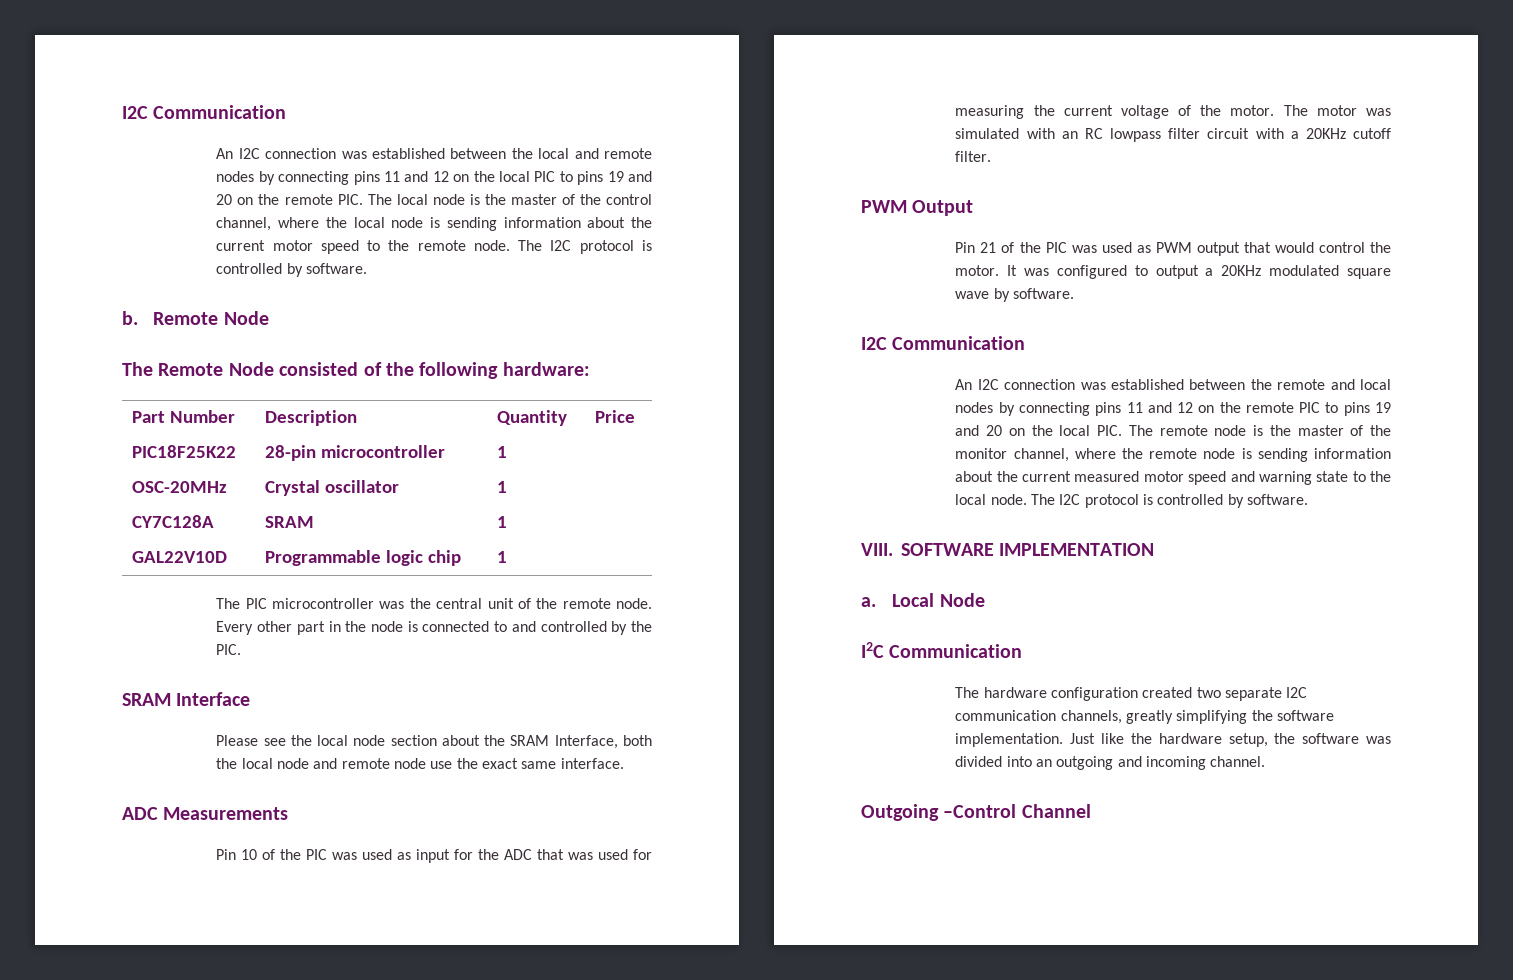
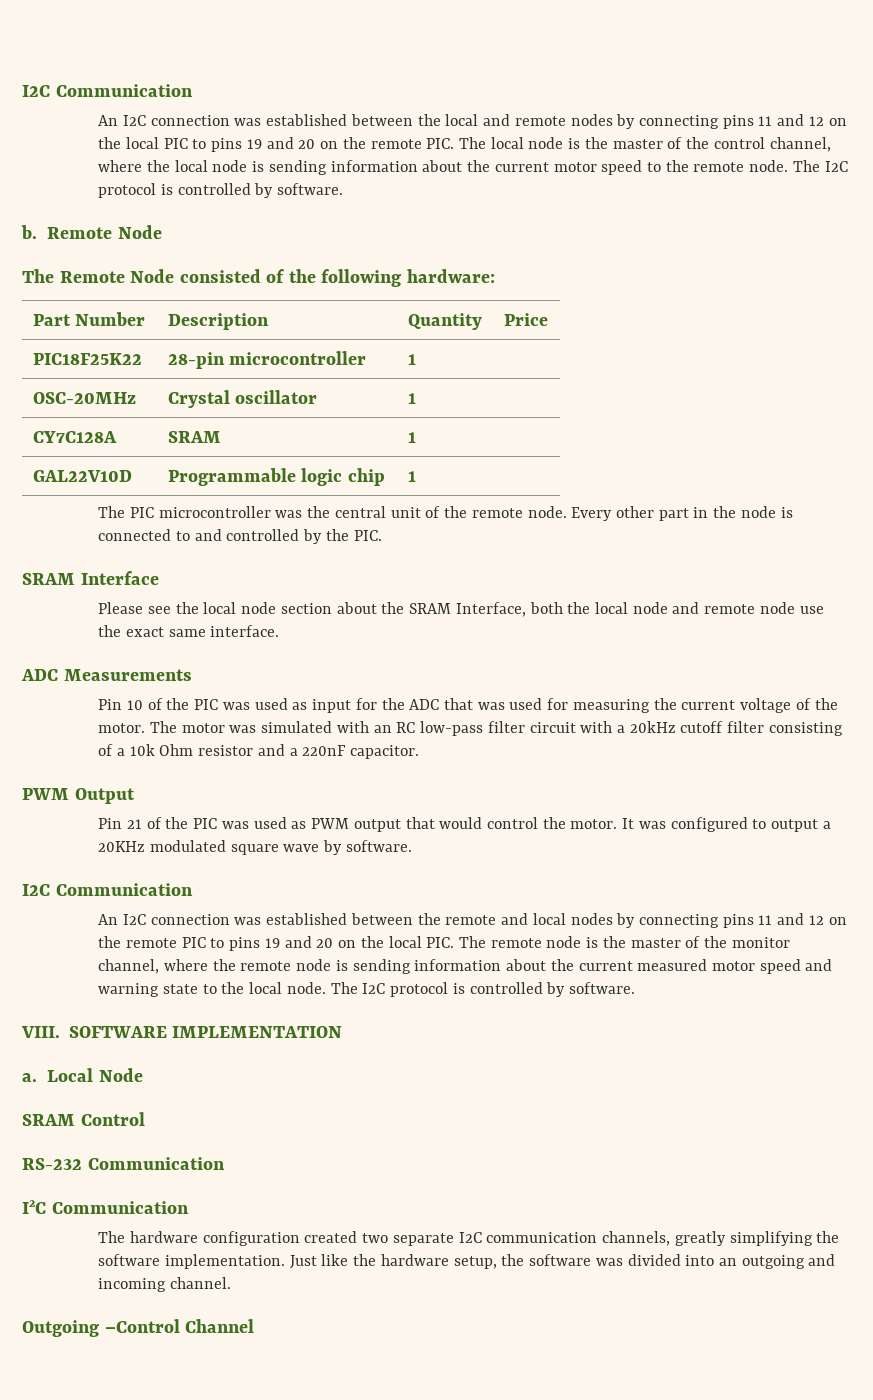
[1110,128,1162,142] lowpass -> [420,721,484,736] low-pass
[1305,128,1391,139] [955,151,992,162] 20KHz cutoff filter. -> [629,721,843,736] [98,744,420,759] 20kHz cutoff filter consisting of a 10k Ohm resistor and a 220nF capacitor.
(985, 600) none -> [22,1112,145,1126] [22,1157,225,1170] // SRAM Control // RS-232 Communication

